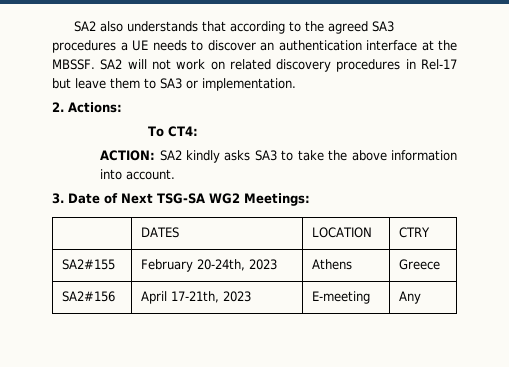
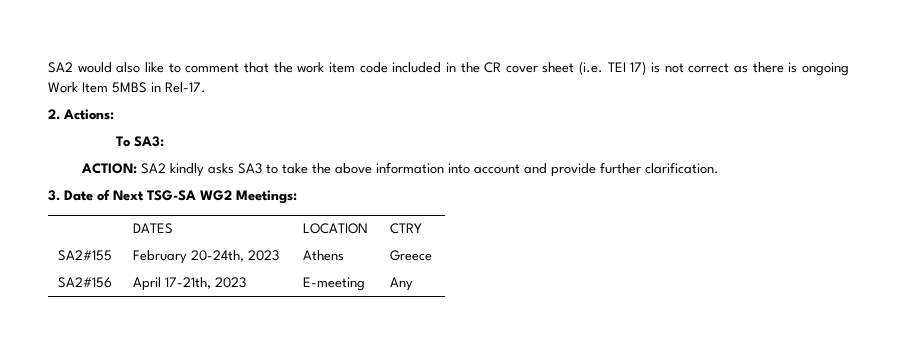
[74,21,395,34] [52,40,457,53] [52,59,457,72] [52,78,296,91] SA2 also understands that according to the agreed SA3 procedures a UE needs to discover an authentication interface at the MBSSF. SA2 will not work on related discovery procedures in Rel-17 but leave them to SA3 or implementation. -> [48,61,850,76] [48,82,206,93] SA2 would also like to comment that the work item code included in the CR cover sheet (i.e. TEI 17) is not correct as there is ongoing Work Item 5MBS in Rel-17.
[168,126,199,137] CT4: -> [134,136,165,147] SA3:
[126,169,176,180] account. -> [474,162,720,177] account and provide further clarification.

